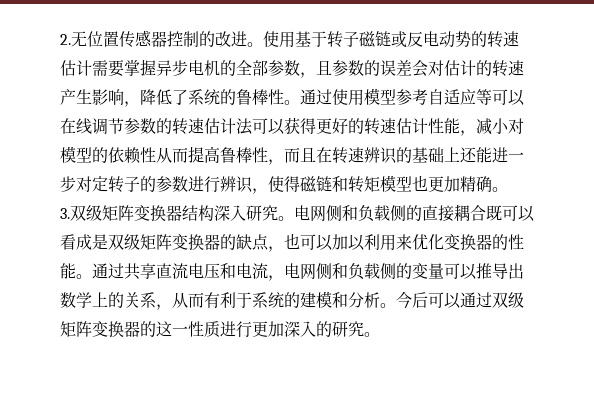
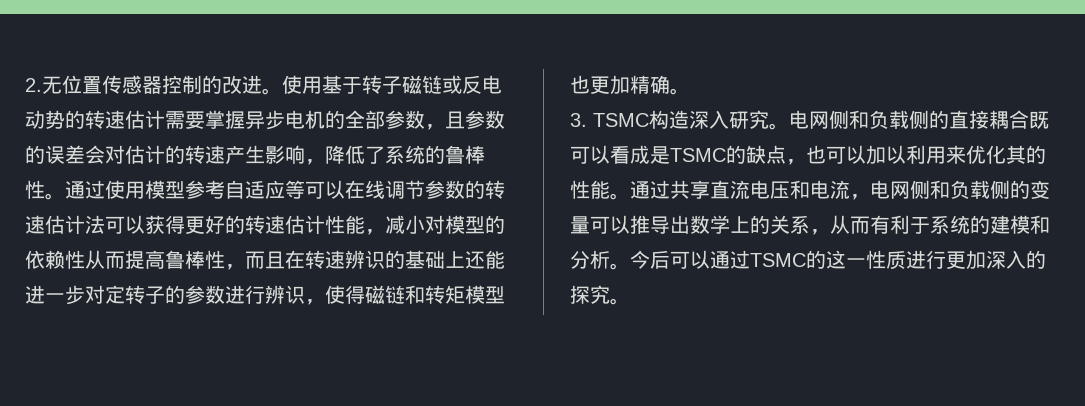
[70,205,214,222] 双级矩阵变换器结构 -> [593,110,689,129] TSMC构造
[108,234,220,251] 双级矩阵变换器 -> [670,148,726,162] TSMC
[444,234,492,251] 变换器 -> [1006,145,1026,164] 其
[492,292,524,308] [60,321,140,338] 双级矩阵变换器 -> [750,253,806,267] TSMC
[332,321,348,337] 研 -> [570,285,590,304] 探

